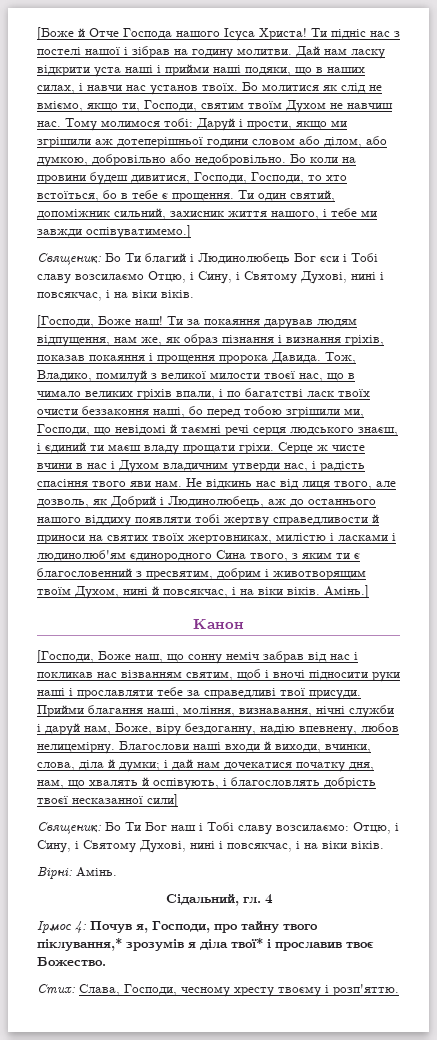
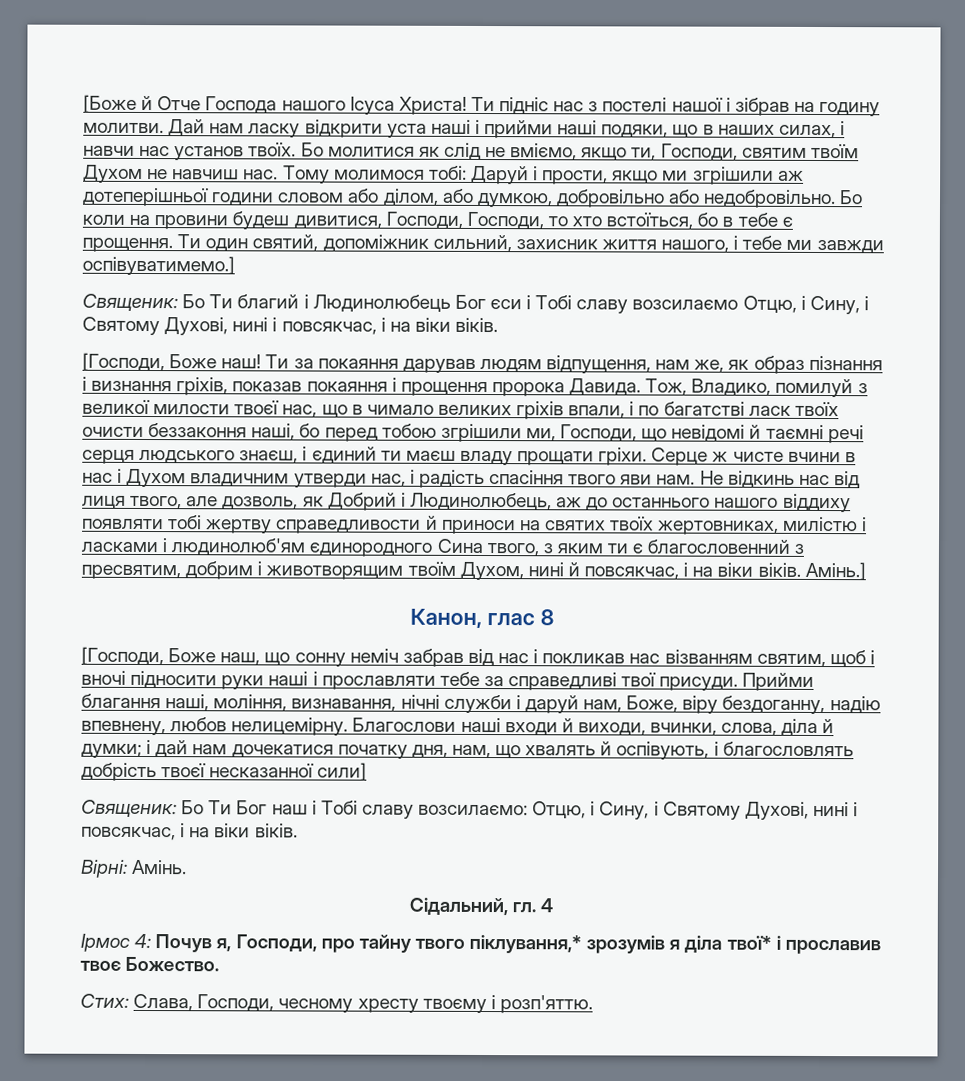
[193,619,244,629] Канон -> [410,608,554,629] Канон, глас 8

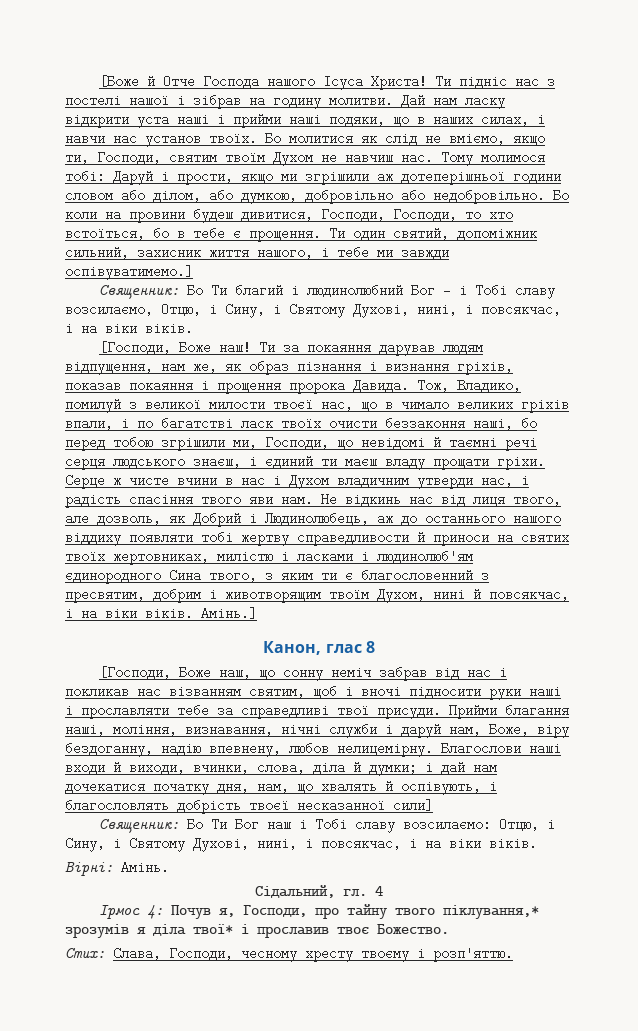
[82,293,178,312] Священик: -> [98,285,179,299] Священник:
[312,294,869,315] [82,316,269,336] Людинолюбець Бог єси і Тобі славу возсилаємо Отцю, і Сину, і Святому Духові, нині -> [306,282,555,299] [65,301,457,318] людинолюбний Бог – і Тобі славу возсилаємо, Отцю, і Сину, і Святому Духові, нині,
[81,799,177,818] Священик: -> [98,819,179,833] Священник:
[812,801,849,817] нині -> [257,835,297,851] нині,

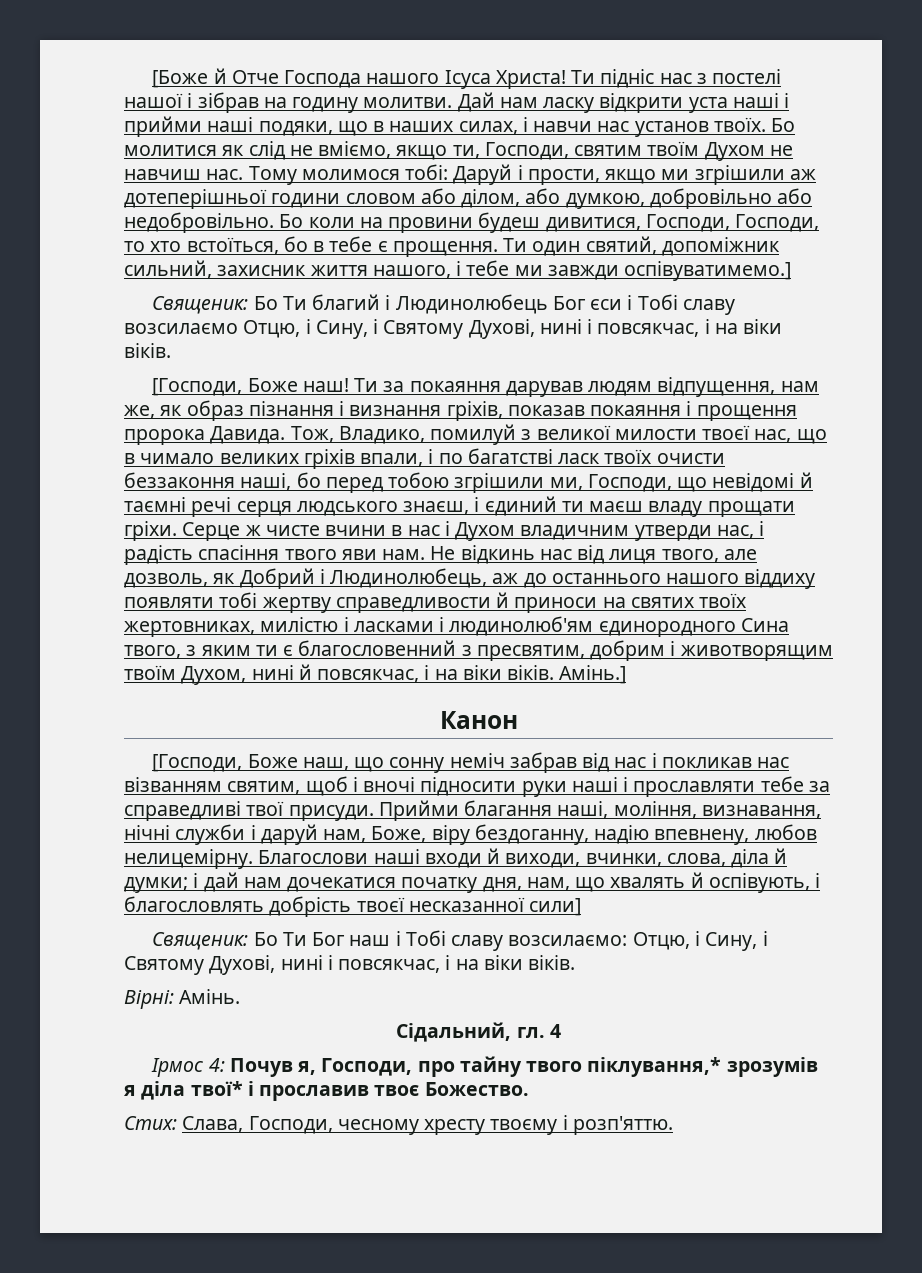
[98,285,179,299] Священник: -> [152,296,249,314] Священик:
[306,282,555,299] [65,301,457,318] людинолюбний Бог – і Тобі славу возсилаємо, Отцю, і Сину, і Святому Духові, нині, -> [395,294,736,315] [124,319,582,339] Людинолюбець Бог єси і Тобі славу возсилаємо Отцю, і Сину, і Святому Духові, нині
[263,641,375,655] Канон, глас 8 -> [439,711,518,729] Канон
[98,819,179,833] Священник: -> [152,932,249,950] Священик:
[257,835,297,851] нині, -> [280,955,323,970] нині

